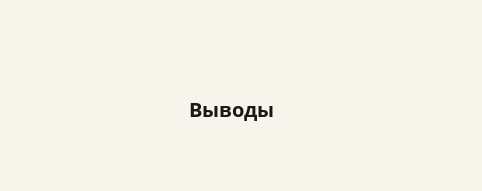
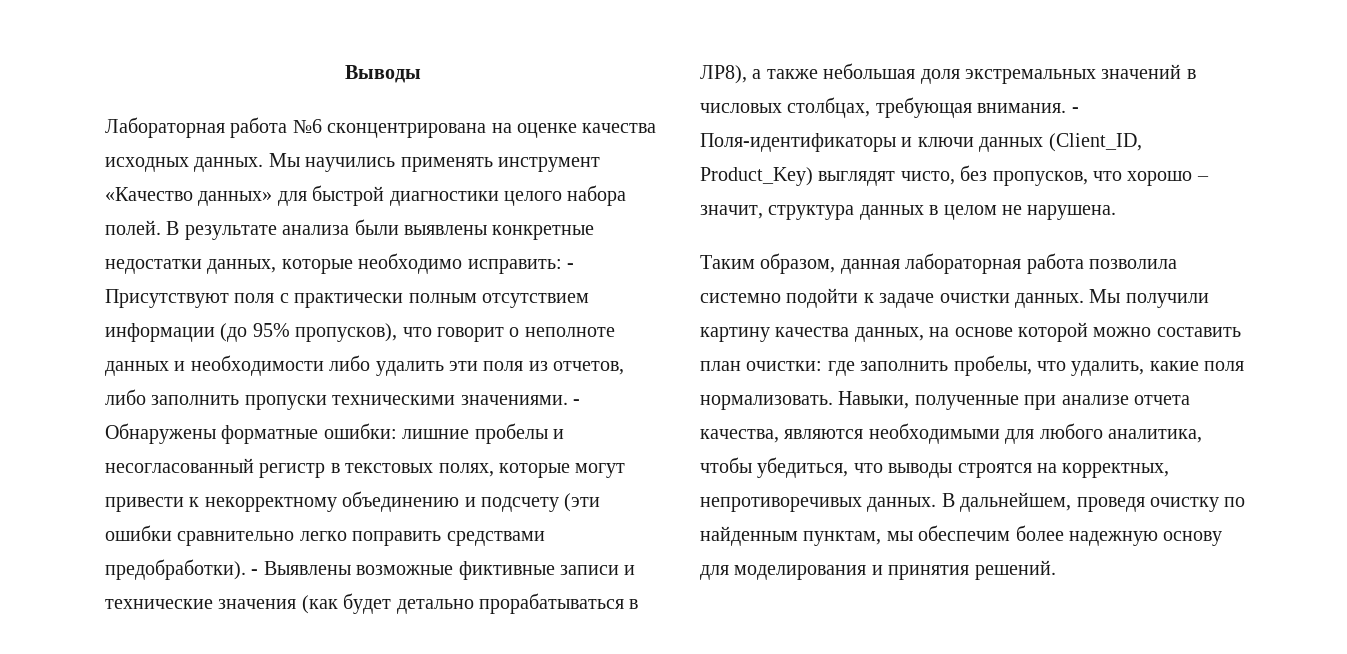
(274, 112) none -> [105,117,657,138] [105,153,600,172] [105,185,627,206] [105,219,595,240] [105,253,574,274] [105,289,589,308] [105,323,615,342] [105,355,625,376] [105,389,580,410] [105,423,564,444] [105,458,626,478] [105,491,601,512] [105,525,545,546] [105,559,636,580] [105,593,639,614] [700,63,1196,84] [700,97,1079,118] [700,133,1142,152] [700,165,1209,186] [700,205,1117,220] [700,253,1177,274] [700,288,1209,308] [700,322,1241,342] [700,355,1245,376] [700,391,1190,410] [700,423,1202,444] [700,457,1170,478] [700,492,1246,512] [700,525,1223,546] [700,560,1056,580] // Лабораторная работа №6 сконцентрирована на оценке качества исходных данных. Мы научились применять инструмент «Качество данных» для быстрой диагностики целого набора полей. В результате анализа были выявлены конкретные недостатки данных, которые необходимо исправить: - Присутствуют поля с практически полным отсутствием информации (до 95% пропусков), что говорит о неполноте данных и необходимости либо удалить эти поля из отчетов, либо заполнить пропуски техническими значениями. - Обнаружены форматные ошибки: лишние пробелы и несогласованный регистр в текстовых полях, которые могут привести к некорректному объединению и подсчету (эти ошибки сравнительно легко поправить средствами предобработки). - Выявлены возможные фиктивные записи и технические значения (как будет детально прорабатываться в ЛР8), а также небольшая доля экстремальных значений в числовых столбцах, требующая внимания. - Поля-идентификаторы и ключи данных (Client_ID, Product_Key) выглядят чисто, без пропусков, что хорошо – значит, структура данных в целом не нарушена. // Таким образом, данная лабораторная работа позволила системно подойти к задаче очистки данных. Мы получили картину качества данных, на основе которой можно составить план очистки: где заполнить пробелы, что удалить, какие поля нормализовать. Навыки, полученные при анализе отчета качества, являются необходимыми для любого аналитика, чтобы убедиться, что выводы строятся на корректных, непротиворечивых данных. В дальнейшем, проведя очистку по найденным пунктам, мы обеспечим более надежную основу для моделирования и принятия решений.

